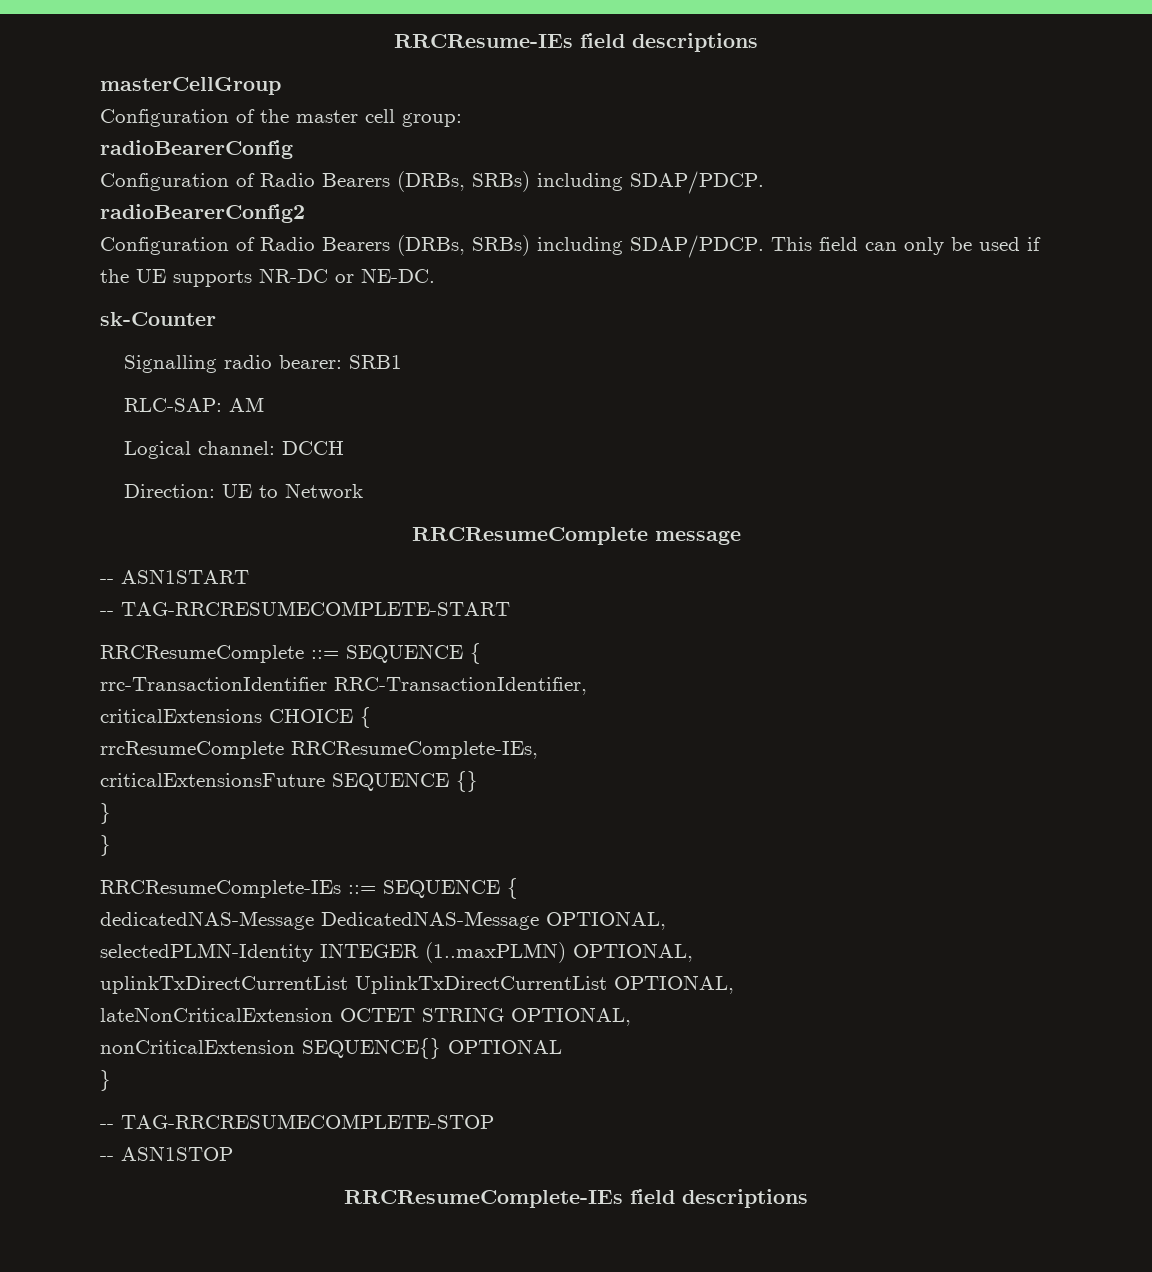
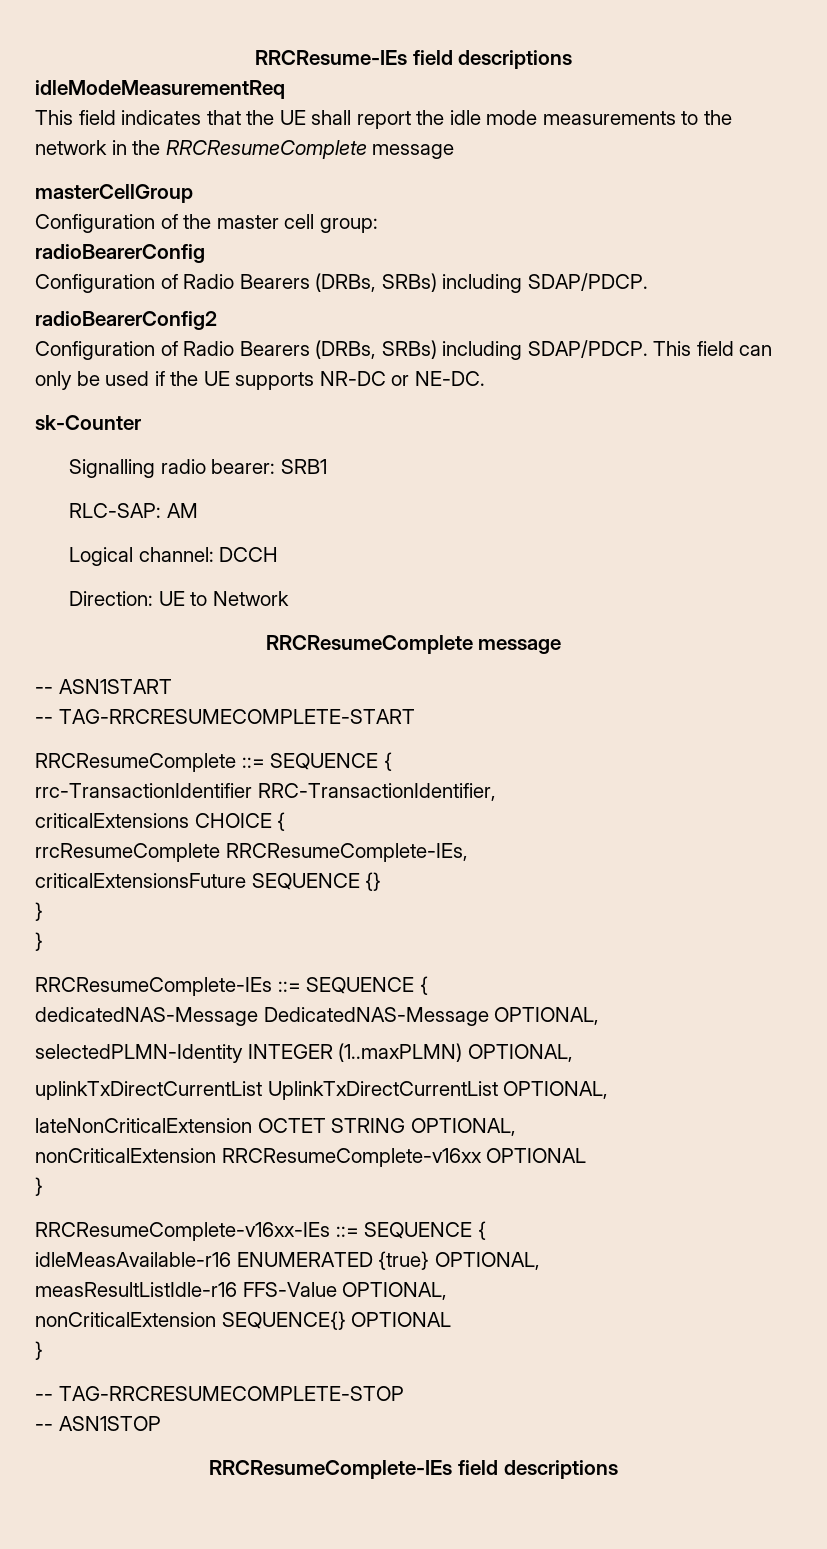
(758, 42) none -> [35,80,285,99] [35,110,732,129] [35,140,455,159] // idleModeMeasurementReq // This field indicates that the UE shall report the idle mode measurements to the network in the RRCResumeComplete message
(631, 1016) none -> [35,1148,587,1167] [35,1177,43,1196] [35,1221,486,1241] [35,1251,540,1270] [35,1282,448,1300] // nonCriticalExtension RRCResumeComplete-v16xx OPTIONAL // } // RRCResumeComplete-v16xx-IEs ::= SEQUENCE { // idleMeasAvailable-r16 ENUMERATED {true} OPTIONAL, // measResultListIdle-r16 FFS-Value OPTIONAL,

